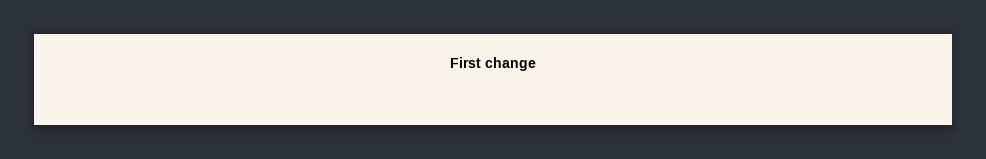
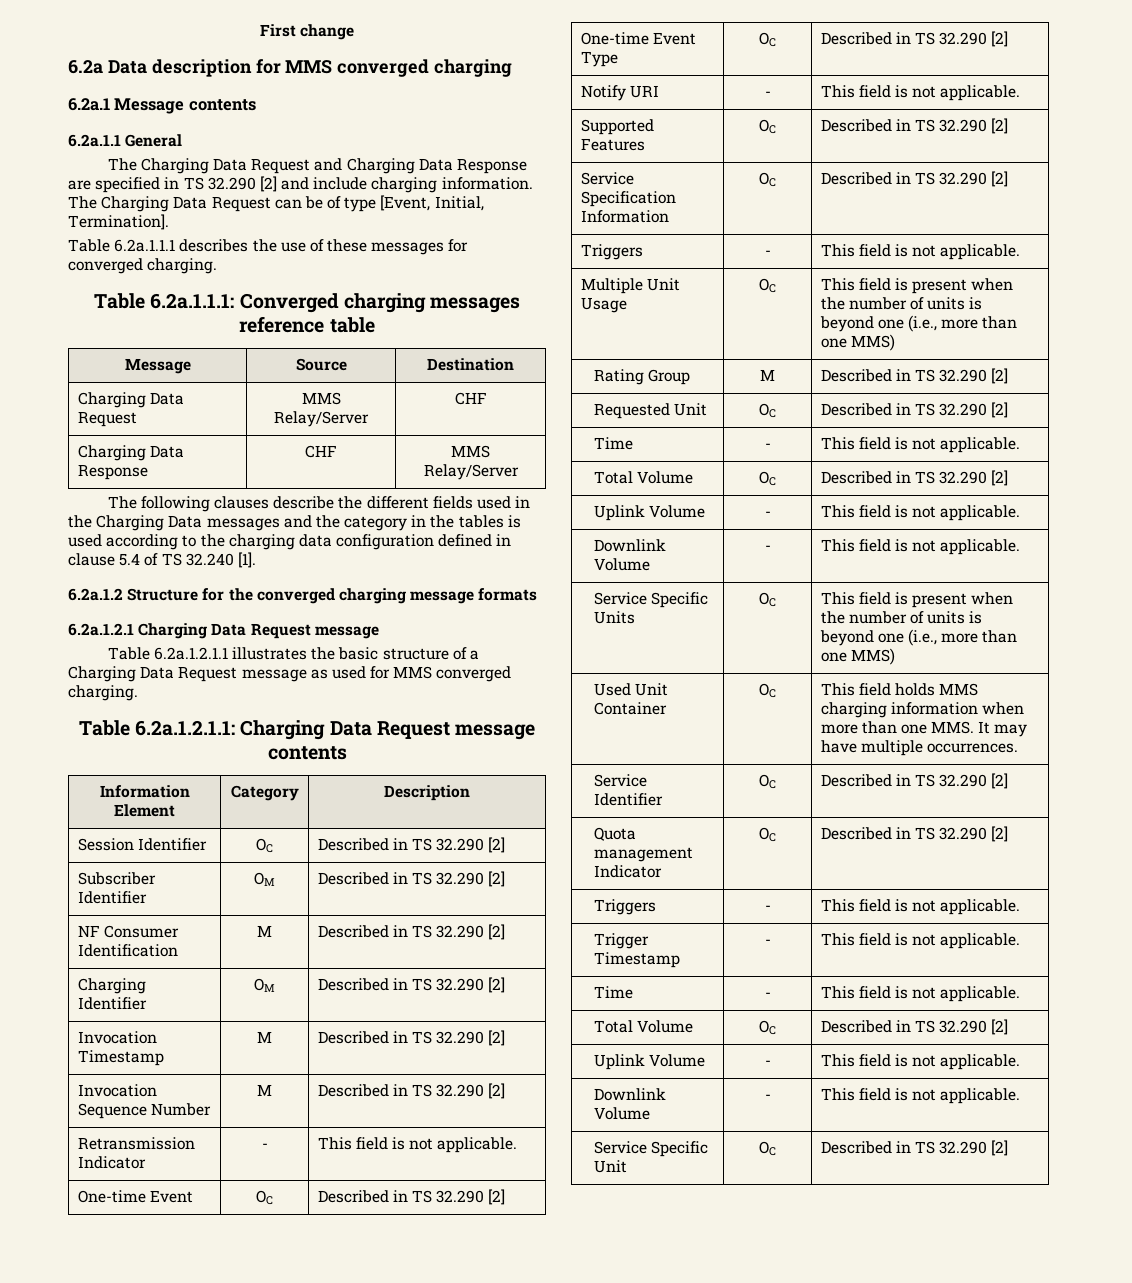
(536, 64) none -> [68,59,513,77] [68,98,256,114] [68,134,183,147] [107,158,528,174] [68,176,533,193] [68,195,484,212] [68,214,169,230] [68,239,469,255] [68,258,218,274] [93,293,521,313] [239,316,375,333] [124,358,191,374] [295,358,347,371] [427,358,514,371] [77,392,184,408] [77,412,137,427] [301,392,341,405] [274,411,369,427] [454,392,487,405] [77,445,184,461] [77,465,148,480] [305,445,337,458] [451,445,490,458] [423,464,519,480] [107,496,531,512] [68,515,521,531] [68,534,512,550] [68,552,256,568] [68,588,538,604] [68,623,379,639] [107,647,480,660] [68,666,512,682] [68,685,138,701] [78,720,536,740] [267,746,347,760] [99,785,190,798] [114,804,175,817] [230,785,299,801] [384,785,470,801] [77,838,207,851] [256,838,273,853] [317,837,506,853] [77,872,156,885] [77,891,147,904] [254,872,275,886] [317,871,506,887] [77,925,179,938] [77,944,178,957] [257,925,272,937] [317,924,506,940] [77,978,146,994] [77,997,147,1010] [254,978,275,992] [317,977,506,993] [77,1031,157,1044] [77,1050,164,1066] [257,1031,272,1043] [317,1030,506,1046] [77,1084,157,1097] [77,1103,211,1119] [257,1084,272,1096] [317,1083,506,1099] [77,1137,195,1150] [77,1156,146,1169] [261,1143,268,1149] [317,1137,518,1153] [77,1190,193,1203] [256,1190,273,1205] [317,1189,506,1205] [580,32,696,45] [580,51,618,67] [759,32,776,47] [820,31,1009,47] [580,85,659,101] [764,91,771,97] [820,85,1021,101] [580,119,654,135] [580,138,645,151] [759,119,776,134] [820,118,1009,134] [580,172,634,185] [580,191,676,207] [580,210,669,223] [759,172,776,187] [820,171,1009,187] [580,244,643,260] [764,250,771,256] [820,244,1021,260] [580,278,680,294] [580,297,627,313] [759,278,776,293] [820,278,1014,294] [820,297,983,310] [819,315,1018,332] [820,334,895,351] [593,369,690,385] [760,369,775,381] [820,368,1009,384] [593,403,707,419] [759,403,776,418] [820,402,1009,418] [593,437,633,450] [764,443,771,449] [820,437,1021,453] [593,471,693,484] [759,471,776,486] [820,470,1009,486] [593,505,705,521] [764,511,771,517] [820,505,1021,521] [593,539,666,552] [593,558,650,571] [764,545,771,551] [820,539,1021,555] [593,592,708,608] [593,611,635,624] [759,592,776,607] [820,592,1014,608] [820,611,983,624] [819,629,1018,646] [820,648,895,665] [593,683,668,696] [593,702,667,715] [759,683,776,698] [820,683,979,696] [820,702,1024,718] [820,721,1028,737] [820,740,1018,756] [593,774,647,787] [593,793,663,806] [759,774,776,789] [820,773,1009,789] [593,827,636,841] [593,847,693,862] [593,865,662,878] [759,827,776,842] [820,826,1009,842] [593,899,656,915] [764,905,771,911] [820,899,1021,915] [593,933,649,949] [593,952,680,968] [764,939,771,945] [820,933,1021,949] [593,986,633,999] [764,992,771,998] [820,986,1021,1002] [593,1020,693,1033] [759,1020,776,1035] [820,1019,1009,1035] [593,1054,705,1070] [764,1060,771,1066] [820,1054,1021,1070] [593,1088,666,1101] [593,1107,650,1120] [764,1094,771,1100] [820,1088,1021,1104] [593,1141,708,1157] [593,1160,627,1173] [759,1141,776,1156] [820,1140,1009,1156] // 6.2a Data description for MMS converged charging // 6.2a.1 Message contents // 6.2a.1.1 General // The Charging Data Request and Charging Data Response are specified in TS 32.290 [2] and include charging information. The Charging Data Request can be of type [Event, Initial, Termination]. // Table 6.2a.1.1.1 describes the use of these messages for converged charging. // Table 6.2a.1.1.1: Converged charging messages reference table // Message | Source | Destination // Charging Data Request | MMS Relay/Server | CHF // Charging Data Response | CHF | MMS Relay/Server // The following clauses describe the different fields used in the Charging Data messages and the category in the tables is used according to the charging data configuration defined in clause 5.4 of TS 32.240 [1]. // 6.2a.1.2 Structure for the converged charging message formats // 6.2a.1.2.1 Charging Data Request message // Table 6.2a.1.2.1.1 illustrates the basic structure of a Charging Data Request message as used for MMS converged charging. // Table 6.2a.1.2.1.1: Charging Data Request message contents // Information Element | Category | Description // Session Identifier | OC | Described in TS 32.290 [2] // Subscriber Identifier | OM | Described in TS 32.290 [2] // NF Consumer Identification | M | Described in TS 32.290 [2] // Charging Identifier | OM | Described in TS 32.290 [2] // Invocation Timestamp | M | Described in TS 32.290 [2] // Invocation Sequence Number | M | Described in TS 32.290 [2] // Retransmission Indicator | - | This field is not applicable. // One-time Event | OC | Described in TS 32.290 [2] // One-time Event Type | OC | Described in TS 32.290 [2] // Notify URI | - | This field is not applicable. // Supported Features | OC | Described in TS 32.290 [2] // Service Specification Information | OC | Described in TS 32.290 [2] // Triggers | - | This field is not applicable. // Multiple Unit Usage | OC | This field is present when the number of units is beyond one (i.e., more than one MMS) // Rating Group | M | Described in TS 32.290 [2] // Requested Unit | OC | Described in TS 32.290 [2] // Time | - | This field is not applicable. // Total Volume | OC | Described in TS 32.290 [2] // Uplink Volume | - | This field is not applicable. // Downlink Volume | - | This field is not applicable. // Service Specific Units | OC | This field is present when the number of units is beyond one (i.e., more than one MMS) // Used Unit Container | OC | This field holds MMS charging information when more than one MMS. It may have multiple occurrences. // Service Identifier | OC | Described in TS 32.290 [2] // Quota management Indicator | OC | Described in TS 32.290 [2] // Triggers | - | This field is not applicable. // Trigger Timestamp | - | This field is not applicable. // Time | - | This field is not applicable. // Total Volume | OC | Described in TS 32.290 [2] // Uplink Volume | - | This field is not applicable. // Downlink Volume | - | This field is not applicable. // Service Specific Unit | OC | Described in TS 32.290 [2]

